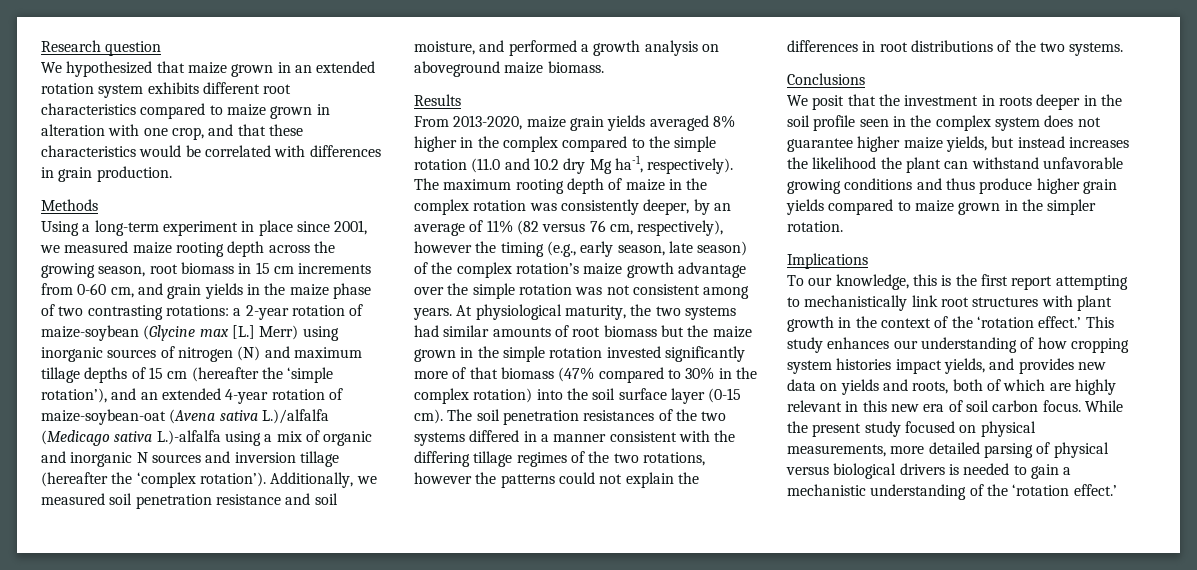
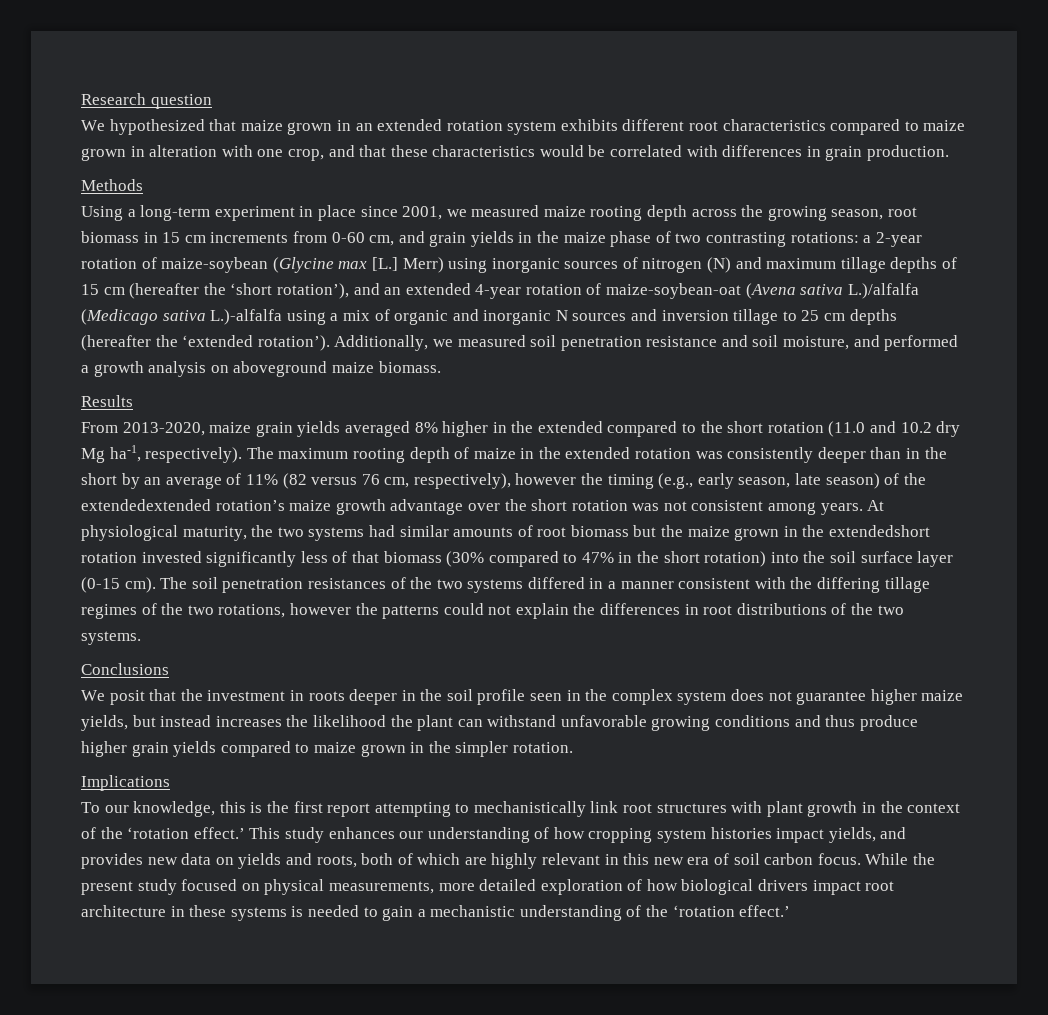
[287,367,334,383] ‘simple -> [230,283,273,295] ‘short
[41,472,196,488] (hereafter the ‘complex -> [782,309,897,325] [81,335,254,351] to 25 cm depths (hereafter the ‘extended
[502,136,558,152] complex -> [537,421,603,433] extended
[674,136,717,152] simple -> [727,421,764,433] short
[414,199,469,215] complex -> [565,447,631,459] extended
[643,199,690,215] deeper, -> [817,447,947,463] [81,473,117,485] deeper than in the short
[456,262,512,278] complex -> [81,499,211,511] extendedextended
[472,283,515,299] simple -> [531,499,568,511] short
[502,346,545,362] simple -> [829,525,931,537] extendedshort
[414,371,448,379] more -> [300,551,328,563] less
[558,367,757,383] [414,388,469,404] (47% compared to 30% in the complex -> [446,551,700,567] (30% compared to 47% in the short
[983,442,1109,458] [786,463,945,479] parsing of physical versus biological drivers -> [540,879,895,895] [81,905,287,921] exploration of how biological drivers impact root architecture in these systems

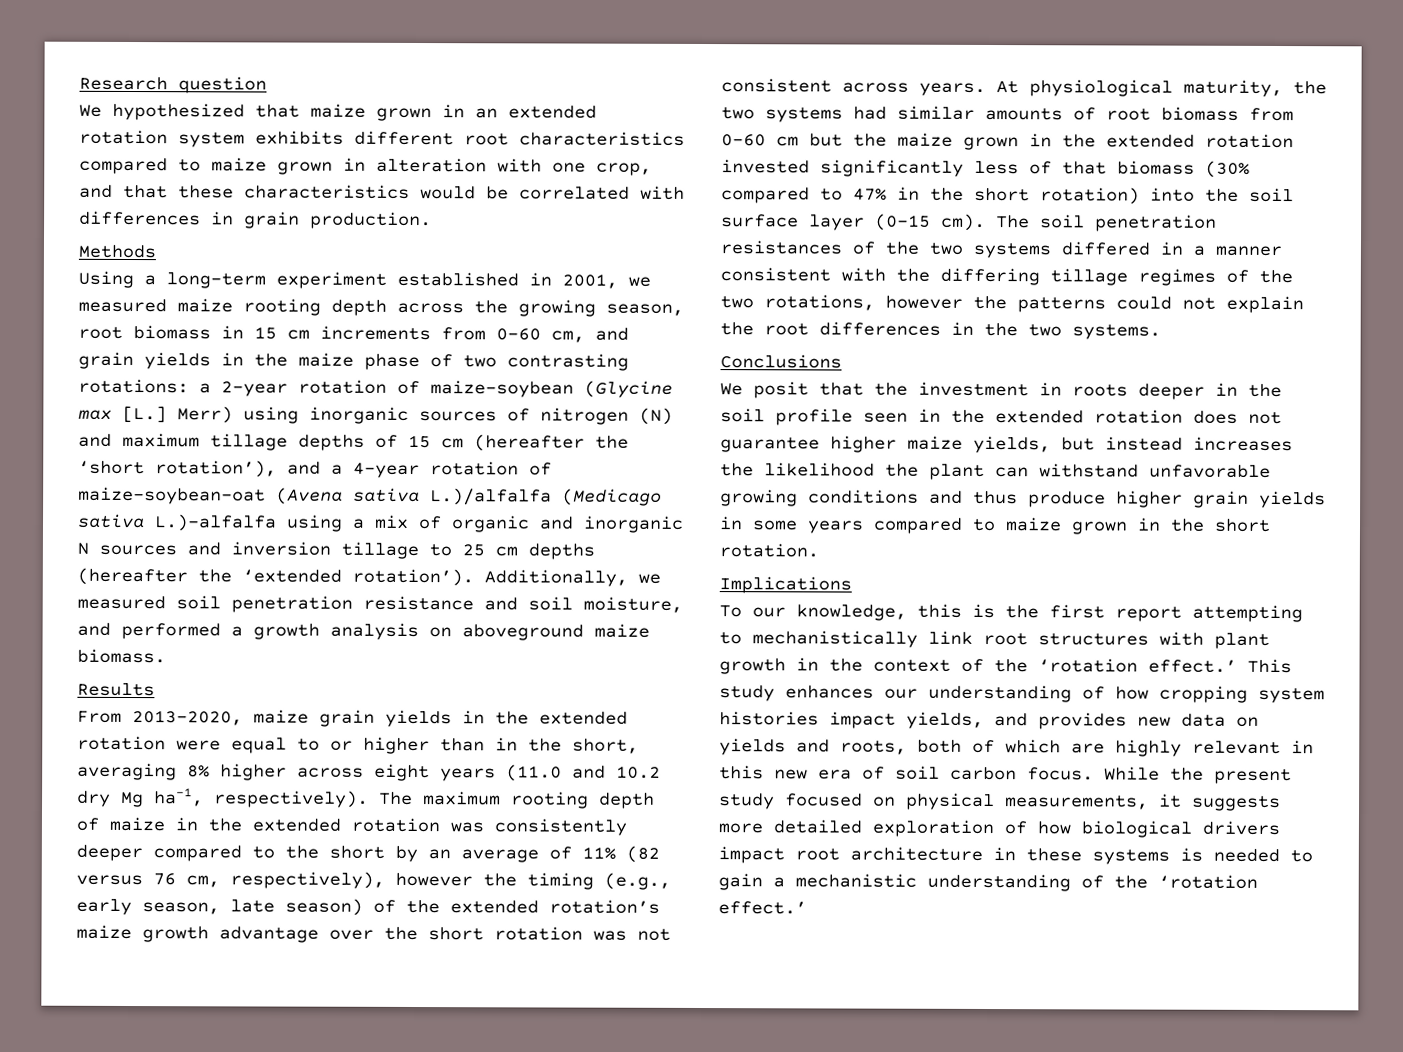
[299,205,398,221] in place since -> [397,271,552,287] established in
[384,283,471,295] an extended -> [331,464,343,475] a
[344,421,824,437] averaged 8% higher in the extended compared to the short rotation -> [462,710,628,725] [77,735,639,755] [77,762,496,782] in the extended rotation were equal to or higher than in the short, averaging 8% higher across eight years
[870,447,921,459] than in -> [153,845,275,862] compared to
[81,499,211,511] extendedextended -> [450,900,539,914] extended
[768,502,817,515] among -> [842,82,909,93] across
(629, 531) none -> [1249,107,1294,122] [721,134,799,147] from 0-60 cm
[829,525,931,537] extendedshort -> [1106,134,1195,148] extended
[600,603,847,615] differences in root distributions of -> [764,321,974,336] root differences in
[611,689,727,705] complex system -> [995,409,1183,424] extended rotation
(217, 749) none -> [719,516,864,534] in some years
[455,741,509,757] simpler -> [1214,518,1271,532] short
(434, 887) none -> [1159,793,1281,812] it suggests

